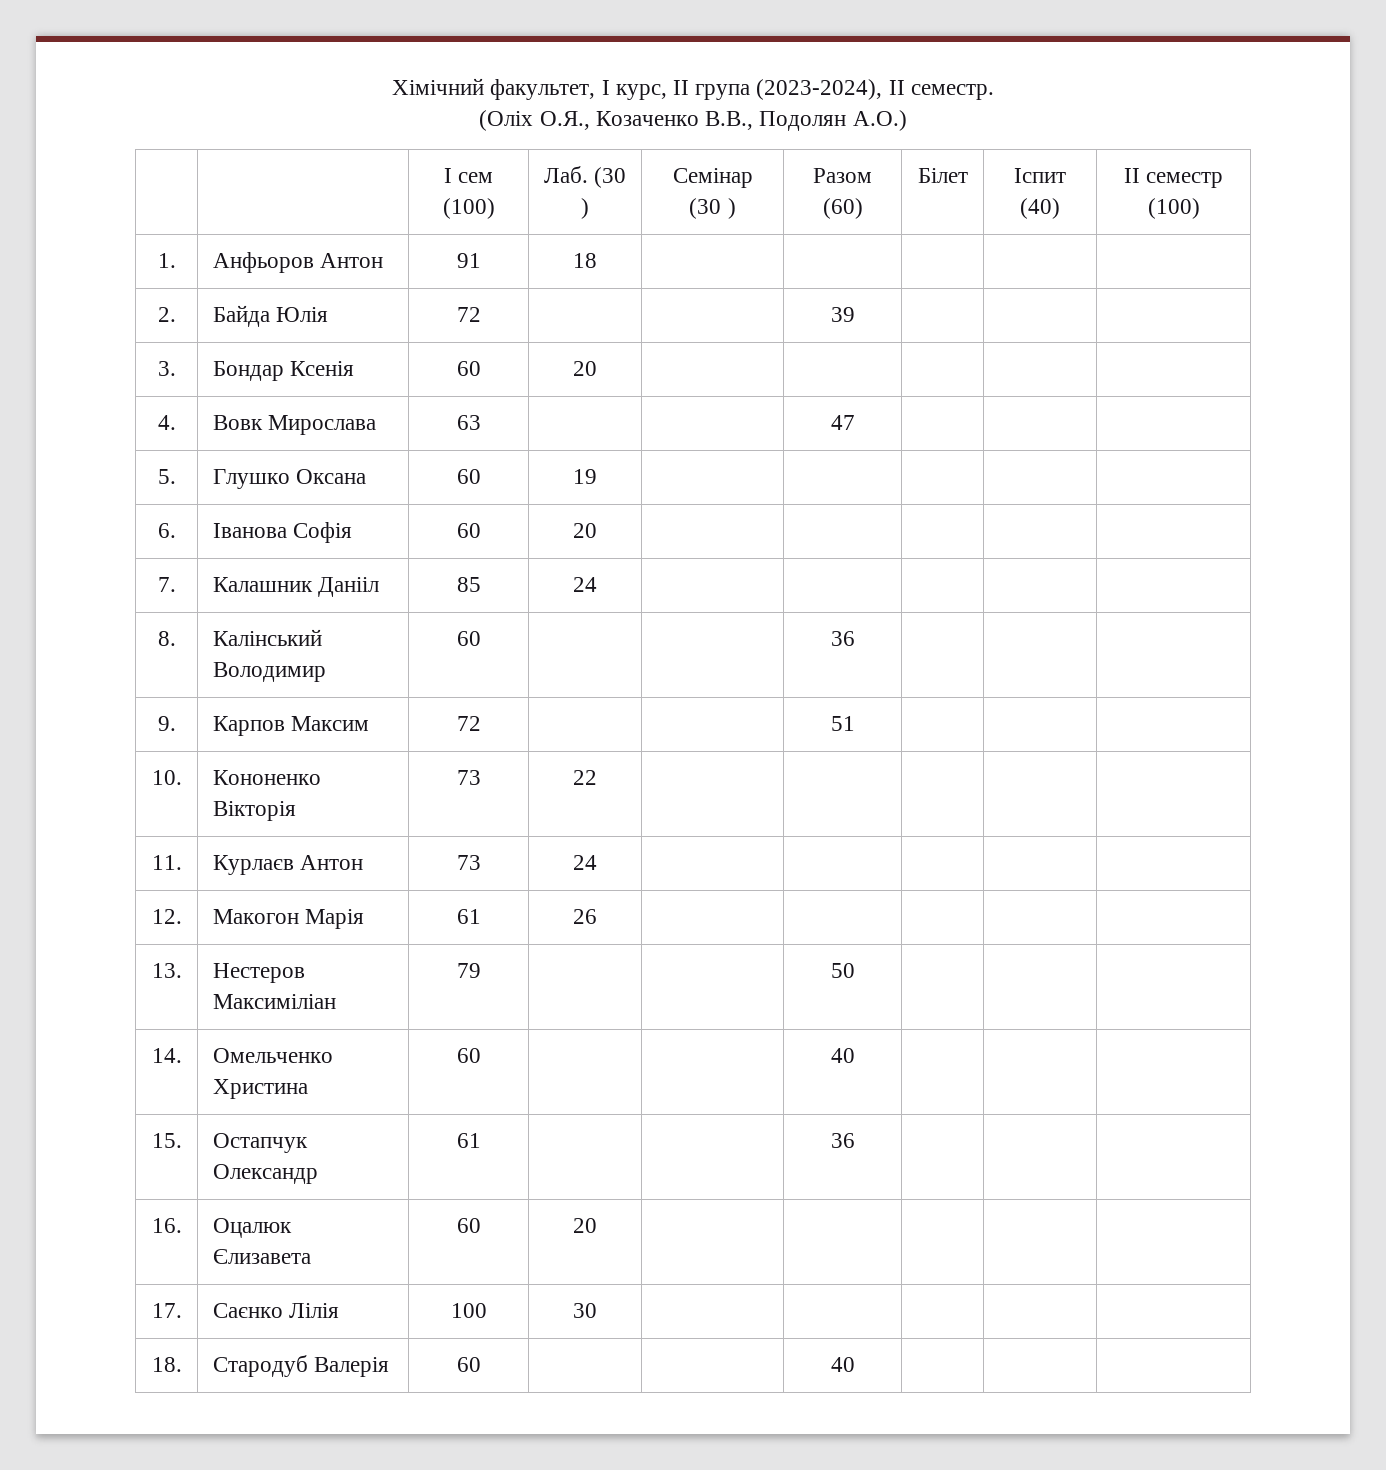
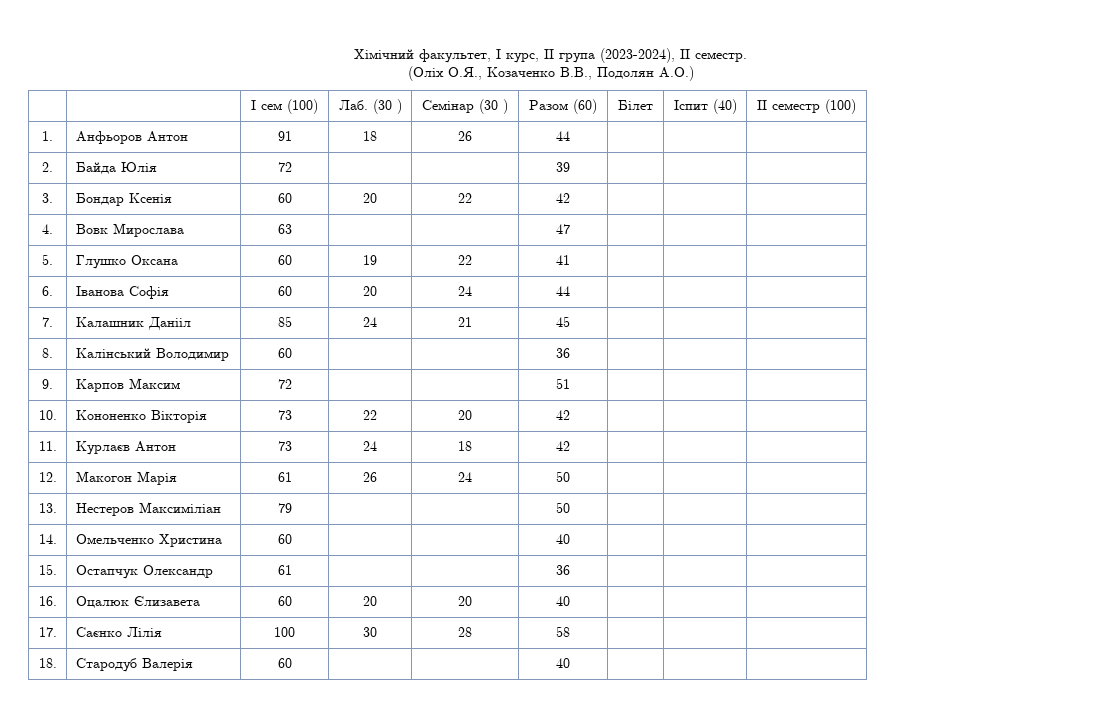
(597, 260) | -> [458,131,472,141] [556,131,570,141] 26 | 44
(597, 368) | -> [458,193,472,203] [556,193,570,203] 22 | 42
(597, 476) | -> [458,255,472,265] [556,255,570,265] 22 | 41
(597, 530) | -> [458,286,472,296] [556,286,570,296] 24 | 44
(597, 584) | -> [458,317,472,327] [556,316,570,327] 21 | 45
(597, 777) | -> [458,410,472,420] [556,410,570,420] 20 | 42
(597, 862) | -> [458,441,472,451] [556,441,570,451] 18 | 42
(597, 916) | -> [458,472,472,482] [556,471,570,482] 24 | 50
(597, 1225) | -> [458,596,472,606] [556,596,570,606] 20 | 40
(597, 1310) | -> [458,627,472,637] [556,626,570,637] 28 | 58

